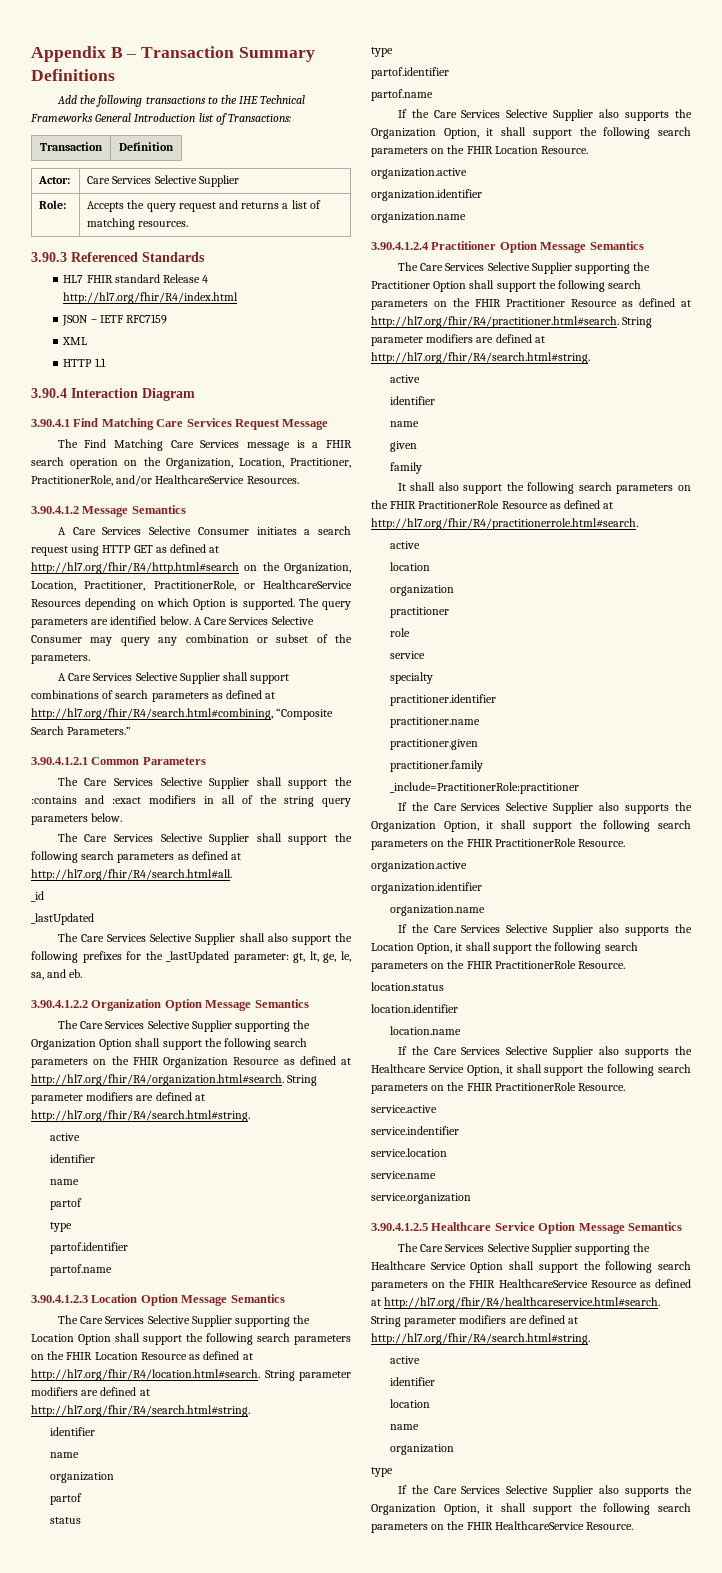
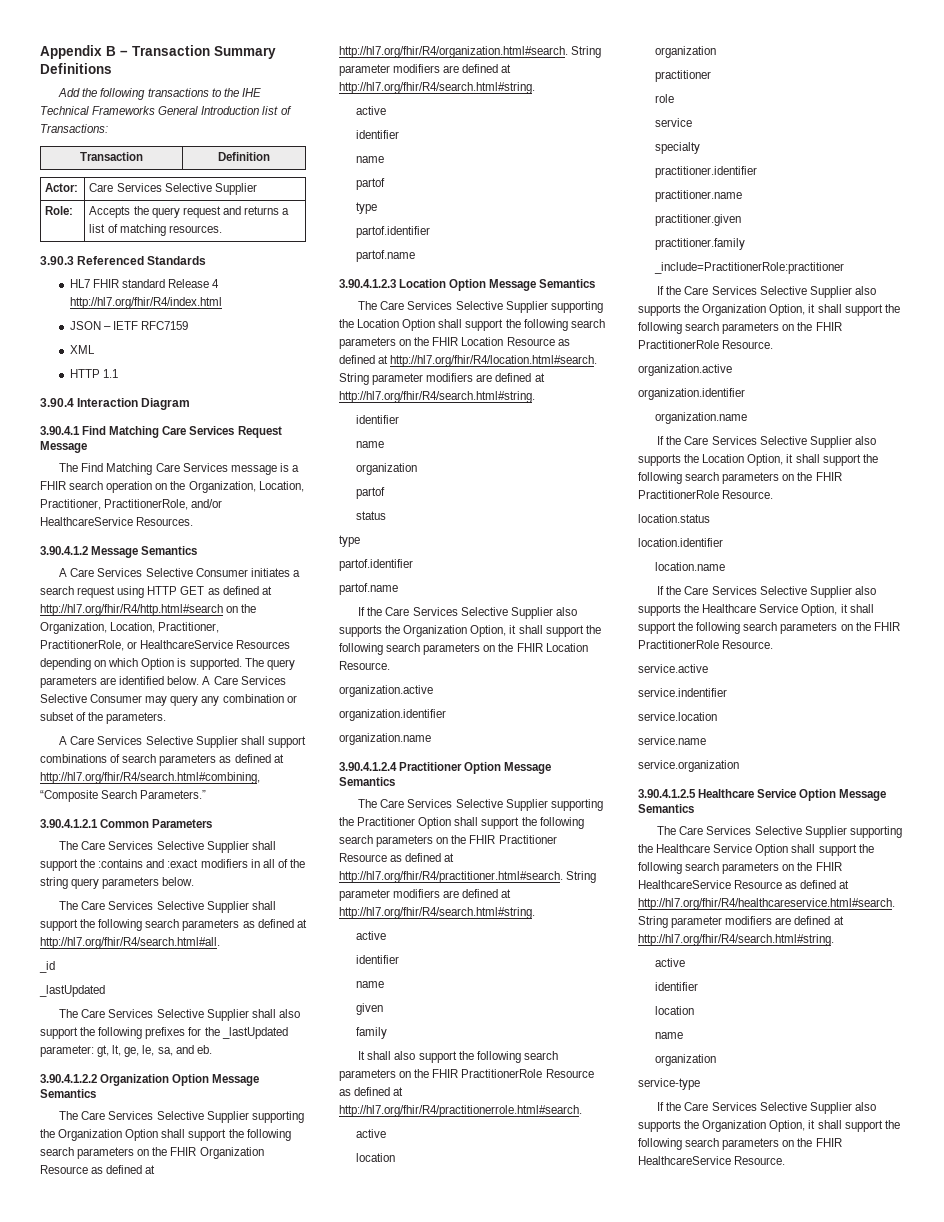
[371,1467,393,1477] type -> [638,1078,700,1090] service-type

